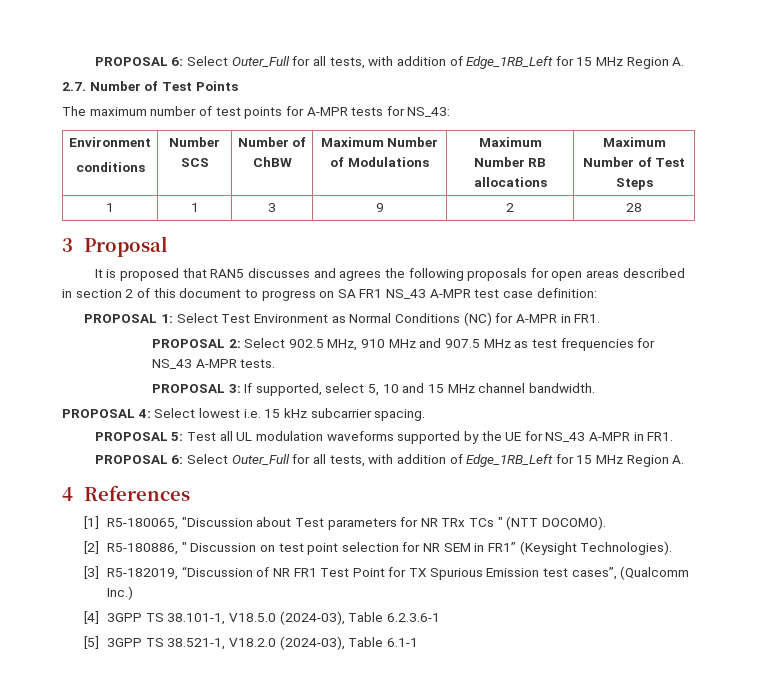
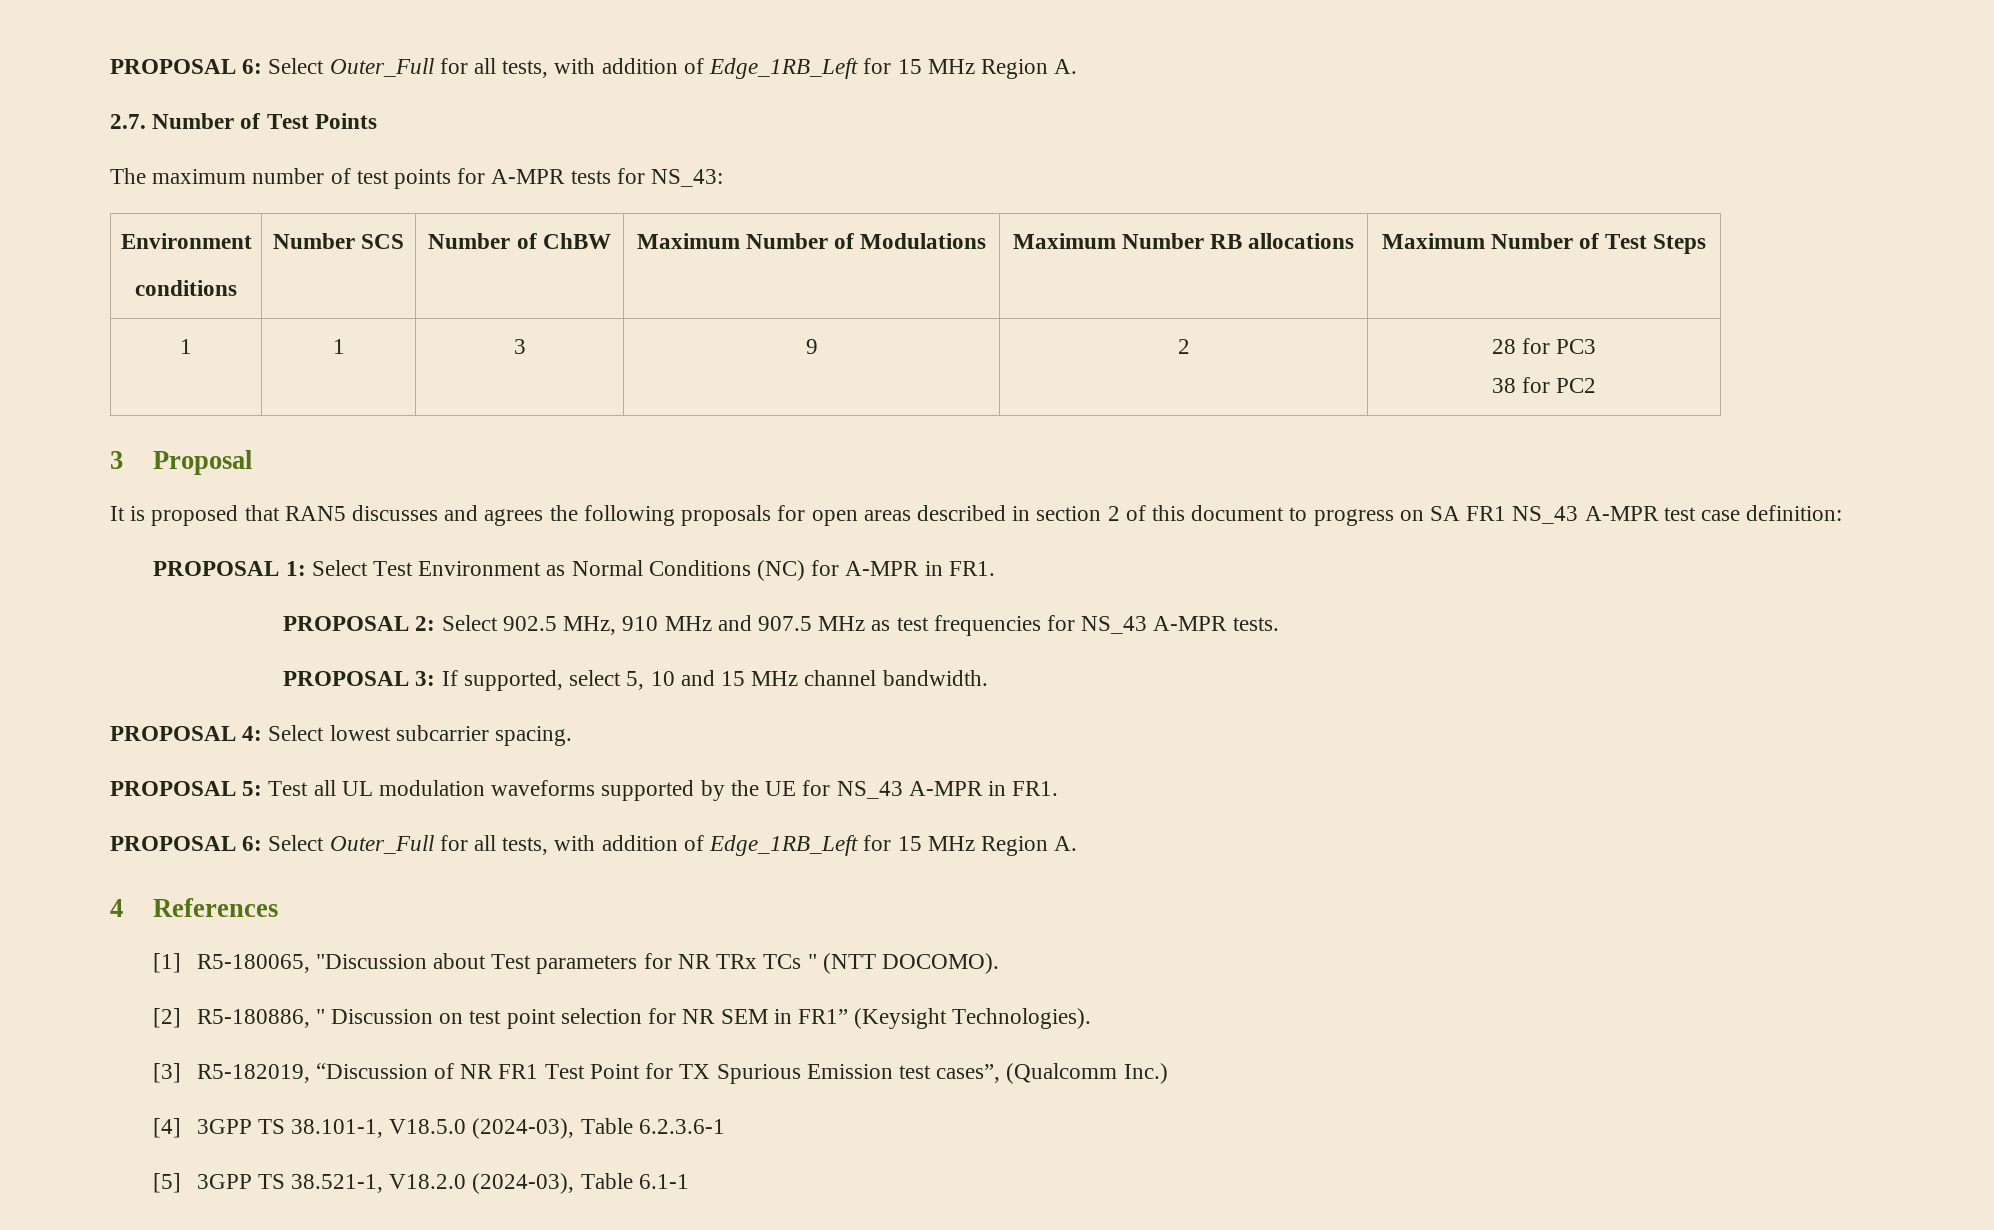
(642, 207) none -> [1522,338,1597,354] [1491,377,1597,393] for PC3 // 38 for PC2
[243,408,307,418] i.e. 15 kHz -> (391, 733) none

